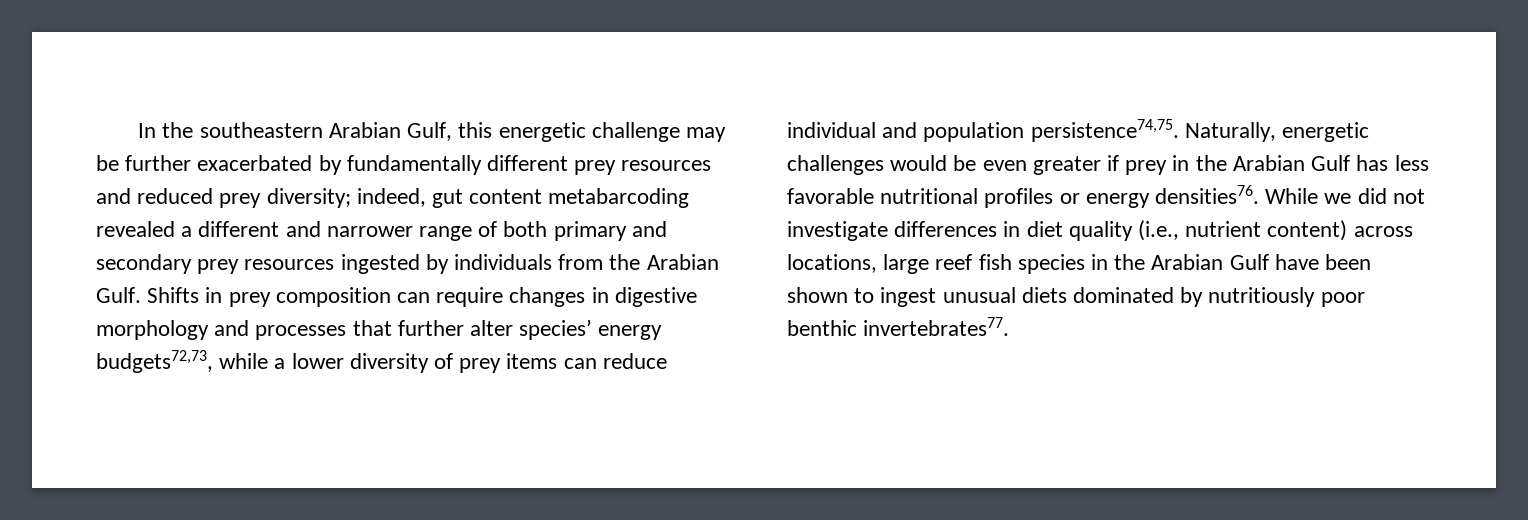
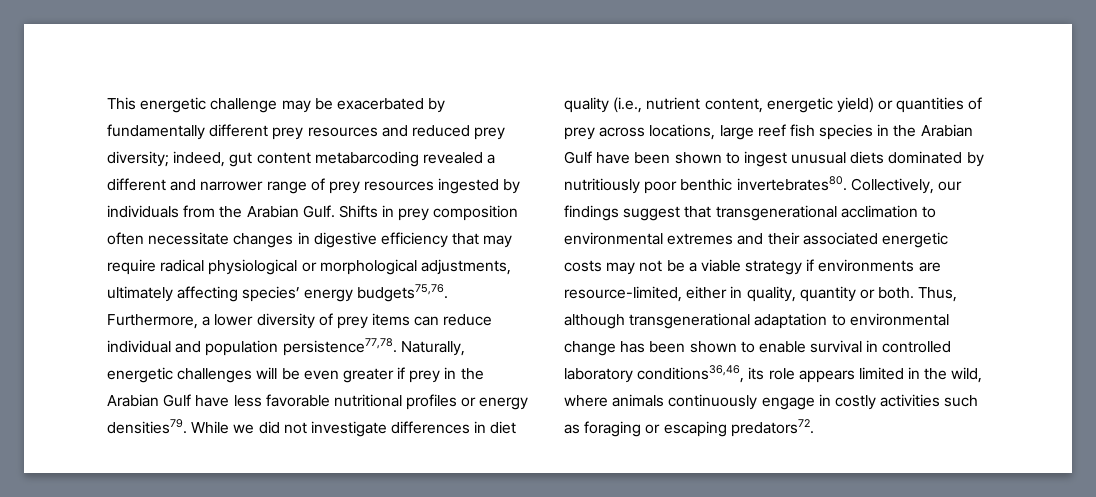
[138,122,493,141] In the southeastern Arabian Gulf, this -> [107,97,136,110] This
[125,155,192,171] further -> (333, 104) none
[503,221,667,241] [96,254,192,274] both primary and secondary -> (325, 184) none
[397,287,504,307] can require -> [107,232,230,245] often necessitate
[96,319,663,340] [96,350,269,373] morphology and processes that further alter species’ energy budgets72,73, while -> [380,232,513,248] [107,259,511,275] [107,284,448,302] [107,314,198,329] efficiency that may require radical physiological or morphological adjustments, ultimately affecting species’ energy budgets75,76. Furthermore,
[1030,119,1179,142] persistence74,75. -> [282,338,397,356] persistence77,78.
[890,155,948,171] would -> [256,367,278,379] will
[1356,155,1389,171] has -> [195,395,230,407] have
[1155,185,1260,204] densities76. -> [107,419,187,434] densities79.
[1267,220,1348,241] content) -> [704,97,983,113] [564,127,595,140] content, energetic yield) or quantities of prey
[863,317,1010,336] invertebrates77. -> [736,176,962,194] [564,205,936,221] [564,232,948,248] [564,259,941,275] [564,286,958,302] [564,313,949,329] [564,340,952,356] [564,365,983,383] [564,394,979,410] [564,419,814,437] invertebrates80. Collectively, our findings suggest that transgenerational acclimation to environmental extremes and their associated energetic costs may not be a viable strategy if environments are resource-limited, either in quality, quantity or both. Thus, although transgenerational adaptation to environmental change has been shown to enable survival in controlled laboratory conditions36,46, its role appears limited in the wild, where animals continuously engage in costly activities such as foraging or escaping predators72.

